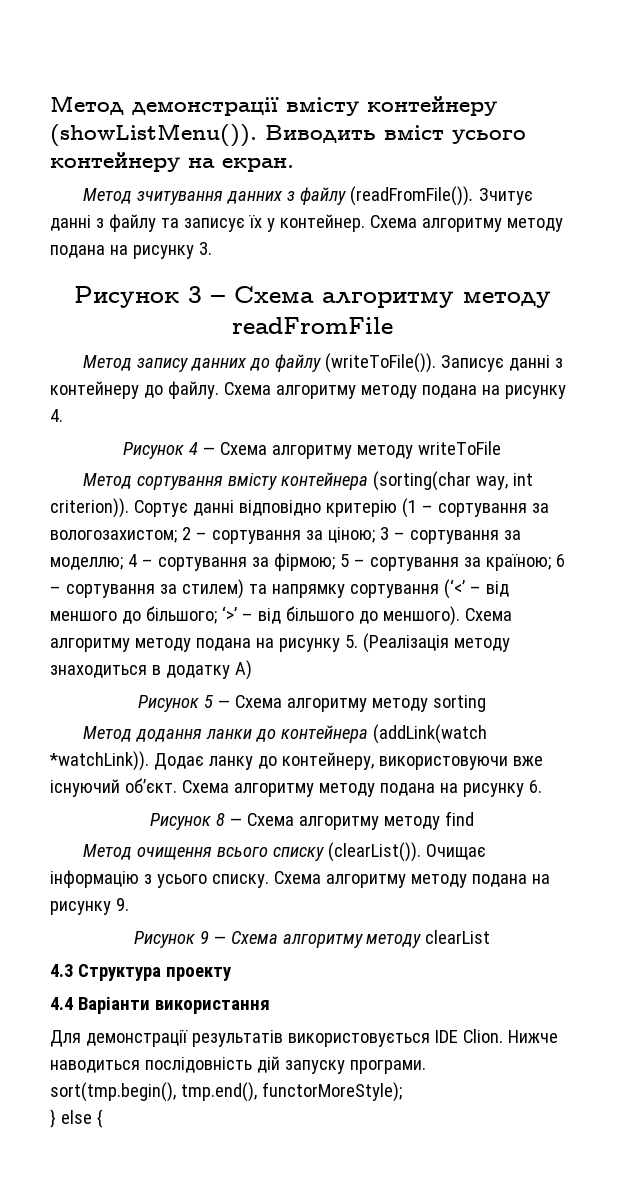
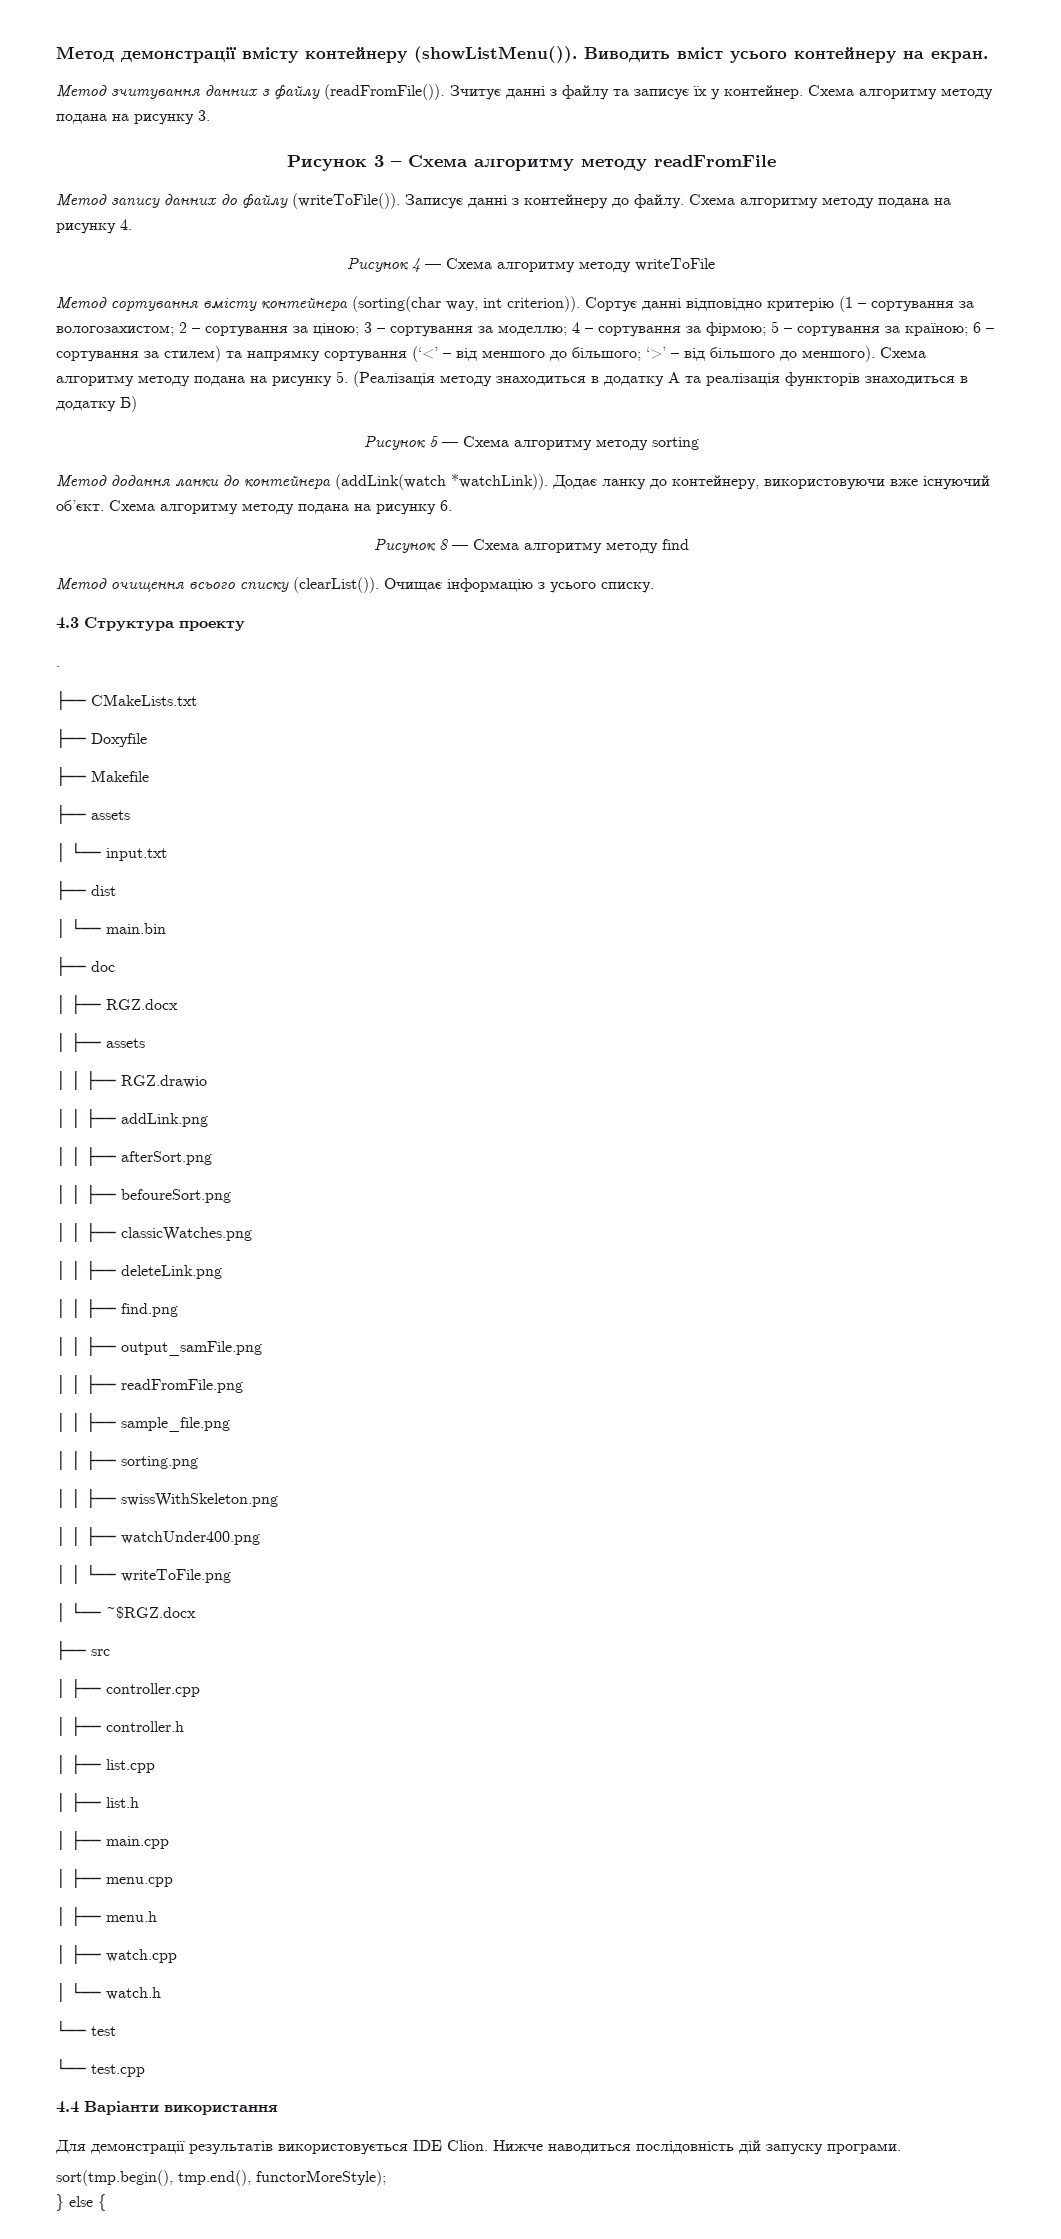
[234,660,252,680] А) -> [668,372,968,387] [56,396,137,412] А та реалізація функторів знаходиться в додатку Б)
[273,871,550,888] [50,898,129,915] [133,930,491,948] [50,964,231,981] Схема алгоритму методу подана на рисунку 9. // Рисунок 9 — Схема алгоритму методу clearList // 4.3 Структура проекту -> [56,617,245,631] [56,666,60,667] [56,690,197,710] [56,728,147,748] [56,766,149,786] [56,804,130,824] [56,842,167,862] [56,880,116,900] [56,918,166,938] [56,956,115,976] [56,994,178,1014] [56,1032,145,1052] [56,1070,207,1090] [56,1108,208,1128] [56,1146,212,1166] [56,1184,231,1204] [56,1222,252,1242] [56,1260,222,1280] [56,1298,178,1318] [56,1336,262,1356] [56,1374,243,1394] [56,1412,230,1432] [56,1450,198,1470] [56,1488,278,1508] [56,1526,260,1546] [56,1564,231,1584] [56,1602,196,1622] [56,1640,110,1660] [56,1678,200,1698] [56,1716,184,1736] [56,1754,155,1774] [56,1792,139,1812] [56,1830,169,1850] [56,1868,173,1888] [56,1906,157,1926] [56,1944,177,1964] [56,1982,161,2002] [56,2020,116,2036] [56,2058,145,2077] // 4.3 Структура проекту // . // ├── CMakeLists.txt // ├── Doxyfile // ├── Makefile // ├── assets // │ └── input.txt // ├── dist // │ └── main.bin // ├── doc // │ ├── RGZ.docx // │ ├── assets // │ │ ├── RGZ.drawio // │ │ ├── addLink.png // │ │ ├── afterSort.png // │ │ ├── befoureSort.png // │ │ ├── classicWatches.png // │ │ ├── deleteLink.png // │ │ ├── find.png // │ │ ├── output_samFile.png // │ │ ├── readFromFile.png // │ │ ├── sample_file.png // │ │ ├── sorting.png // │ │ ├── swissWithSkeleton.png // │ │ ├── watchUnder400.png // │ │ └── writeToFile.png // │ └── ~$RGZ.docx // ├── src // │ ├── controller.cpp // │ ├── controller.h // │ ├── list.cpp // │ ├── list.h // │ ├── main.cpp // │ ├── menu.cpp // │ ├── menu.h // │ ├── watch.cpp // │ └── watch.h // └── test // └── test.cpp

